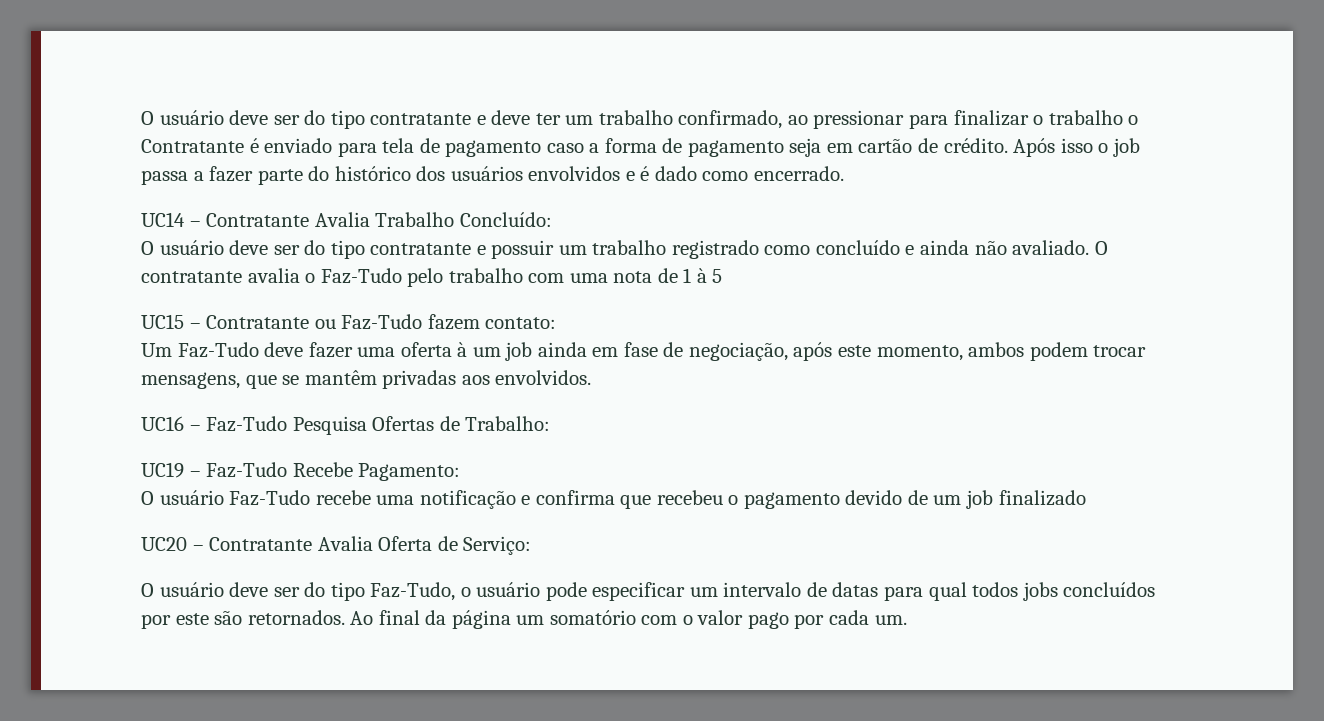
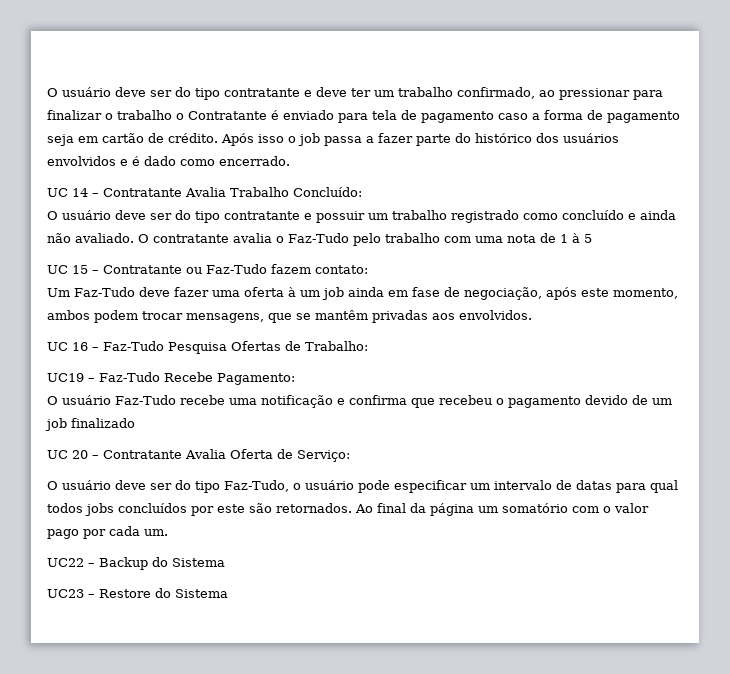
[141,212,185,227] UC14 -> [47,188,88,197] UC 14
[141,314,184,329] UC15 -> [47,265,88,274] UC 15
[141,416,184,431] UC16 -> [47,342,88,351] UC 16
[141,537,187,551] UC20 -> [47,450,88,459] UC 20
(907, 620) none -> [47,557,225,570] [47,588,228,598] // UC22 – Backup do Sistema // UC23 – Restore do Sistema

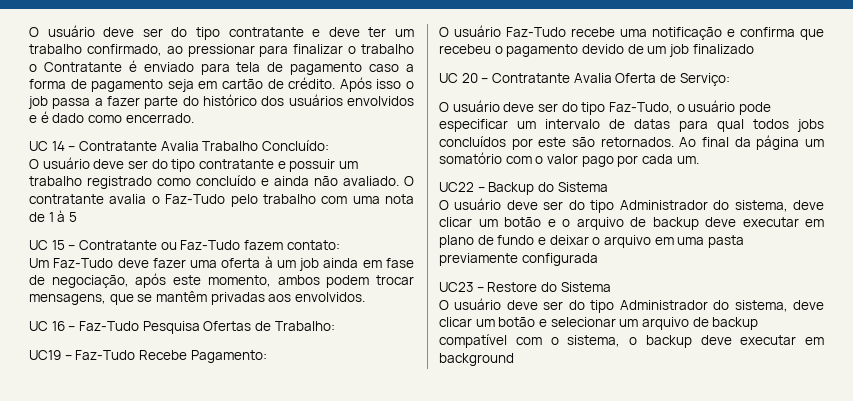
(225, 562) none -> [439,198,824,213] [439,217,824,230] [439,235,744,248] [439,253,598,266] // O usuário deve ser do tipo Administrador do sistema, deve clicar um botão e o arquivo de backup deve executar em plano de fundo e deixar o arquivo em uma pasta previamente configurada
(228, 593) none -> [439,298,824,313] [439,317,759,330] [439,334,824,348] [439,353,514,366] // O usuário deve ser do tipo Administrador do sistema, deve clicar um botão e selecionar um arquivo de backup compatível com o sistema, o backup deve executar em background

